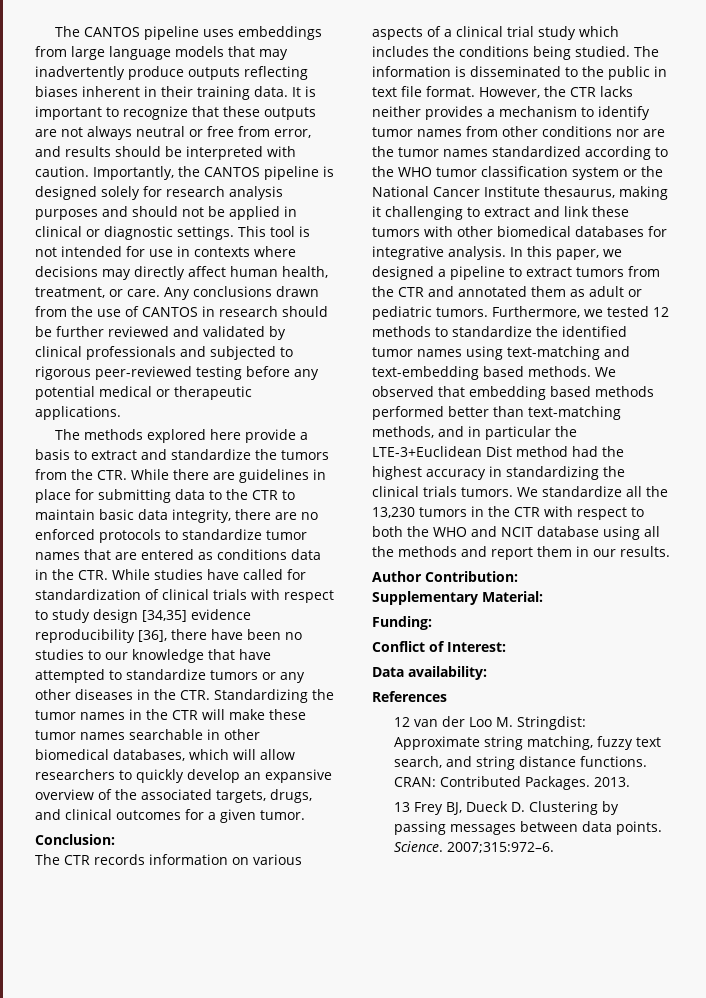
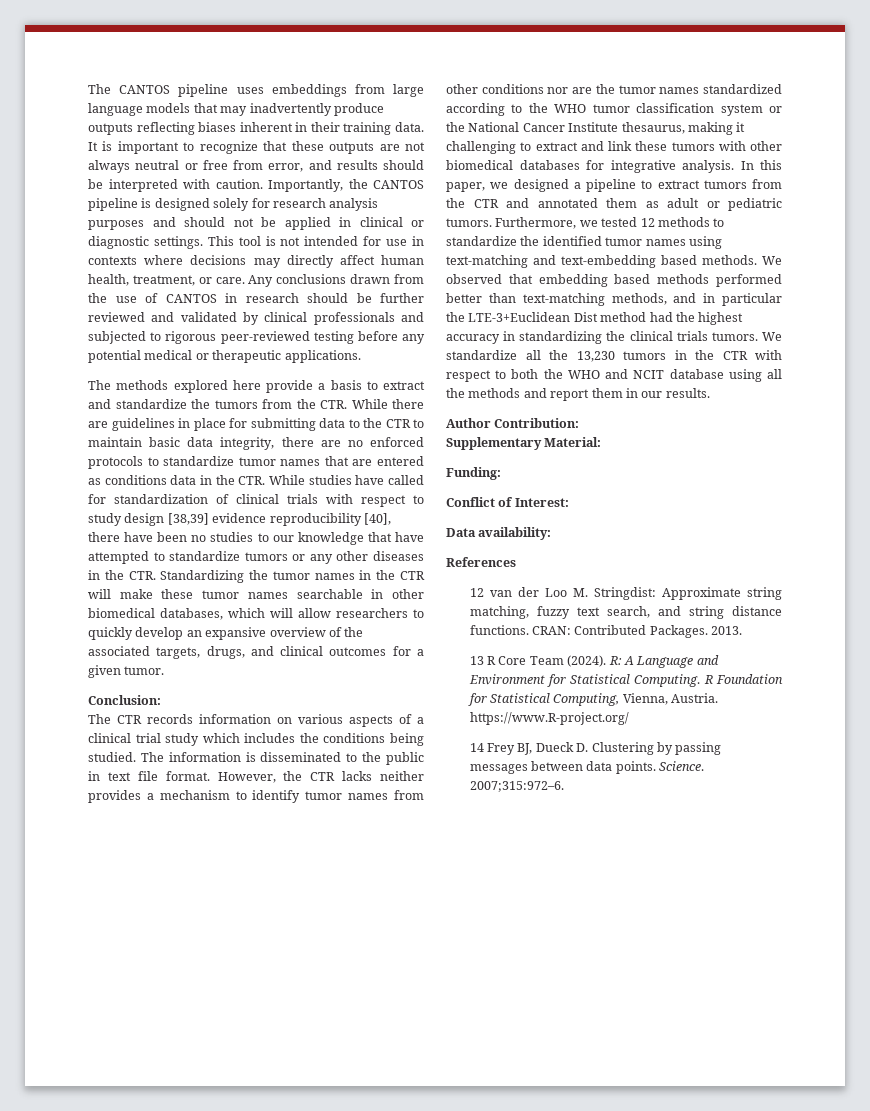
[142,610,187,622] [34,35] -> [167,513,209,525] [38,39]
[138,630,167,642] [36], -> [363,513,391,525] [40],
(411, 807) none -> [486,655,719,668] [468,674,783,687] [467,693,719,706] [469,712,629,725] [469,743,484,752] R Core Team (2024). R: A Language and Environment for Statistical Computing. R Foundation for Statistical Computing, Vienna, Austria. https://www.R-project.org/ // 14

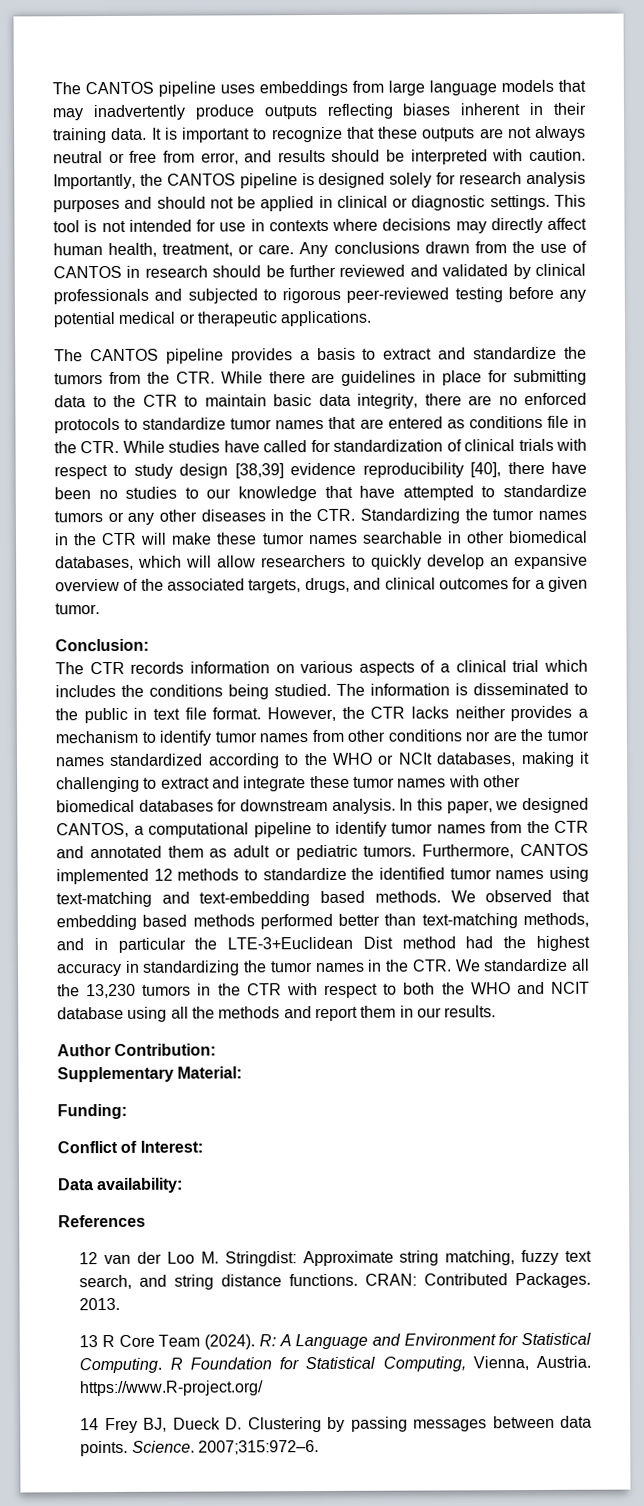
[116,380,313,393] methods explored here provide -> [89,348,293,364] CANTOS pipeline provides
[170,475,197,485] data -> [546,415,569,428] file
[165,733,200,746] study -> (540, 666) none
[592,103,782,116] [446,122,685,134] tumor classification system or the National Cancer Institute thesaurus, -> [378,752,517,767] or NCIt databases,
[608,141,715,151] link these tumors -> [243,775,447,792] integrate these tumor names
[610,160,676,173] integrative -> [240,798,328,812] downstream
[573,179,747,192] a pipeline to extract tumors -> [56,821,486,838] CANTOS, a computational pipeline to identify tumor names
[579,217,638,227] we tested -> [520,843,589,857] [56,868,149,885] CANTOS implemented
[629,331,758,341] clinical trials tumors. -> [269,959,452,973] tumor names in the CTR.

